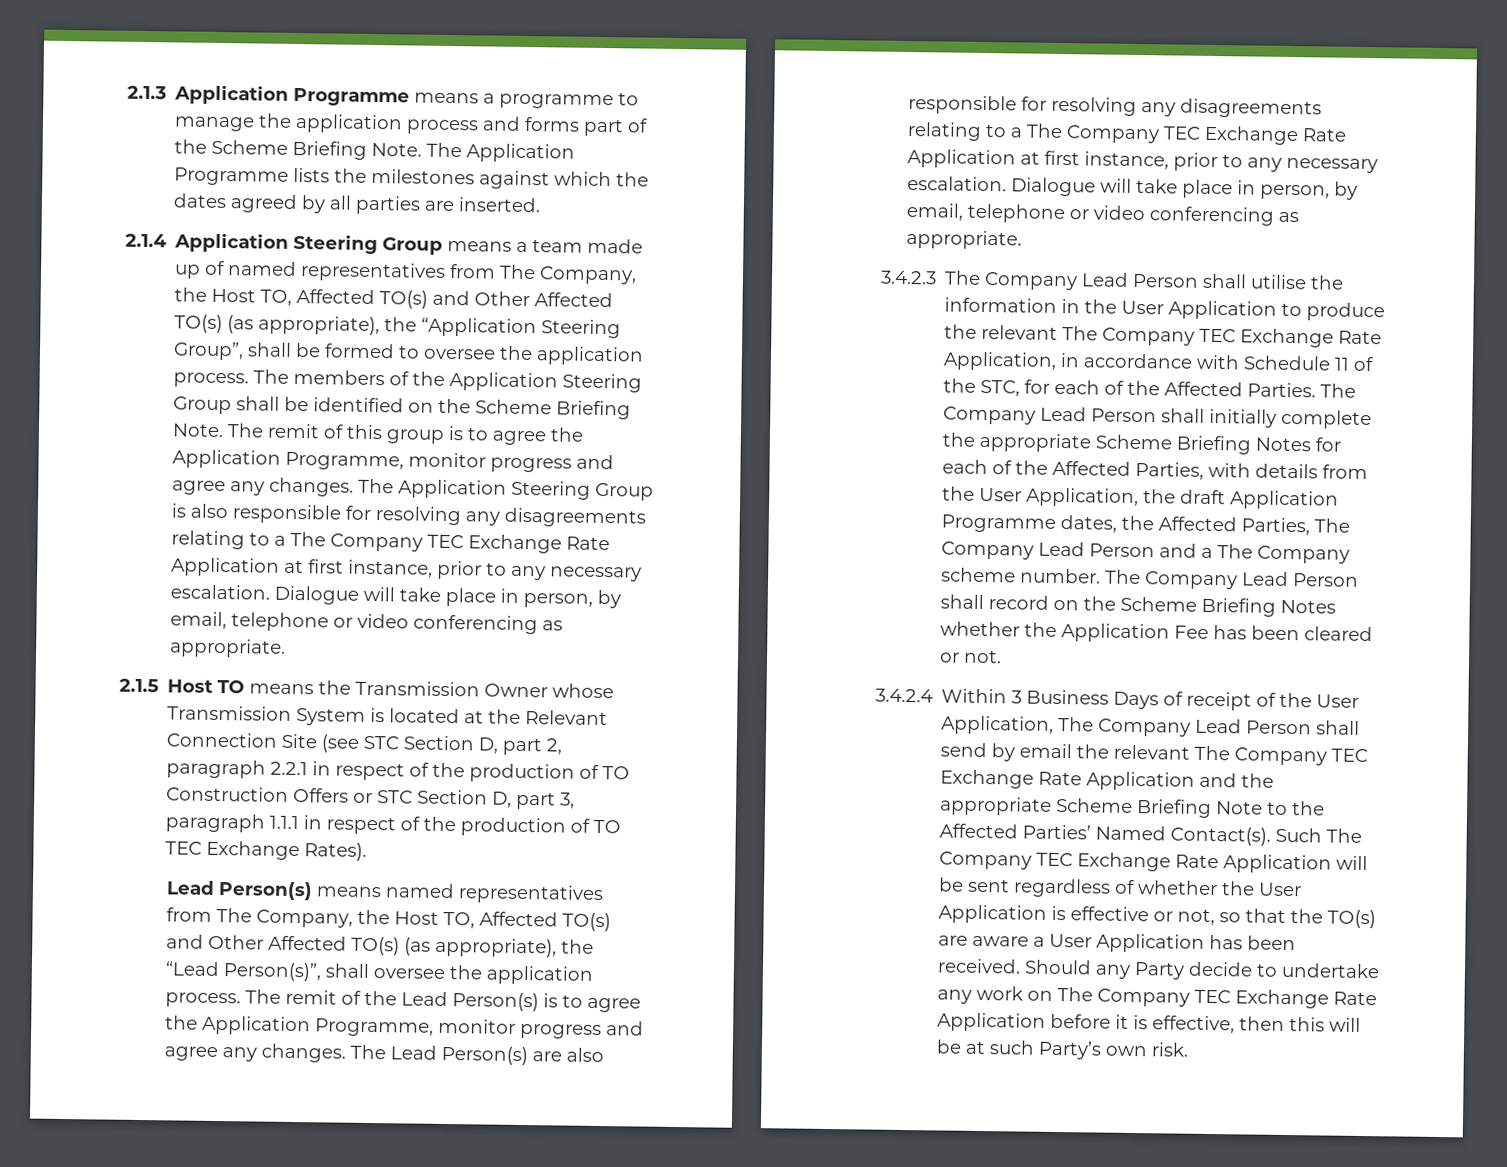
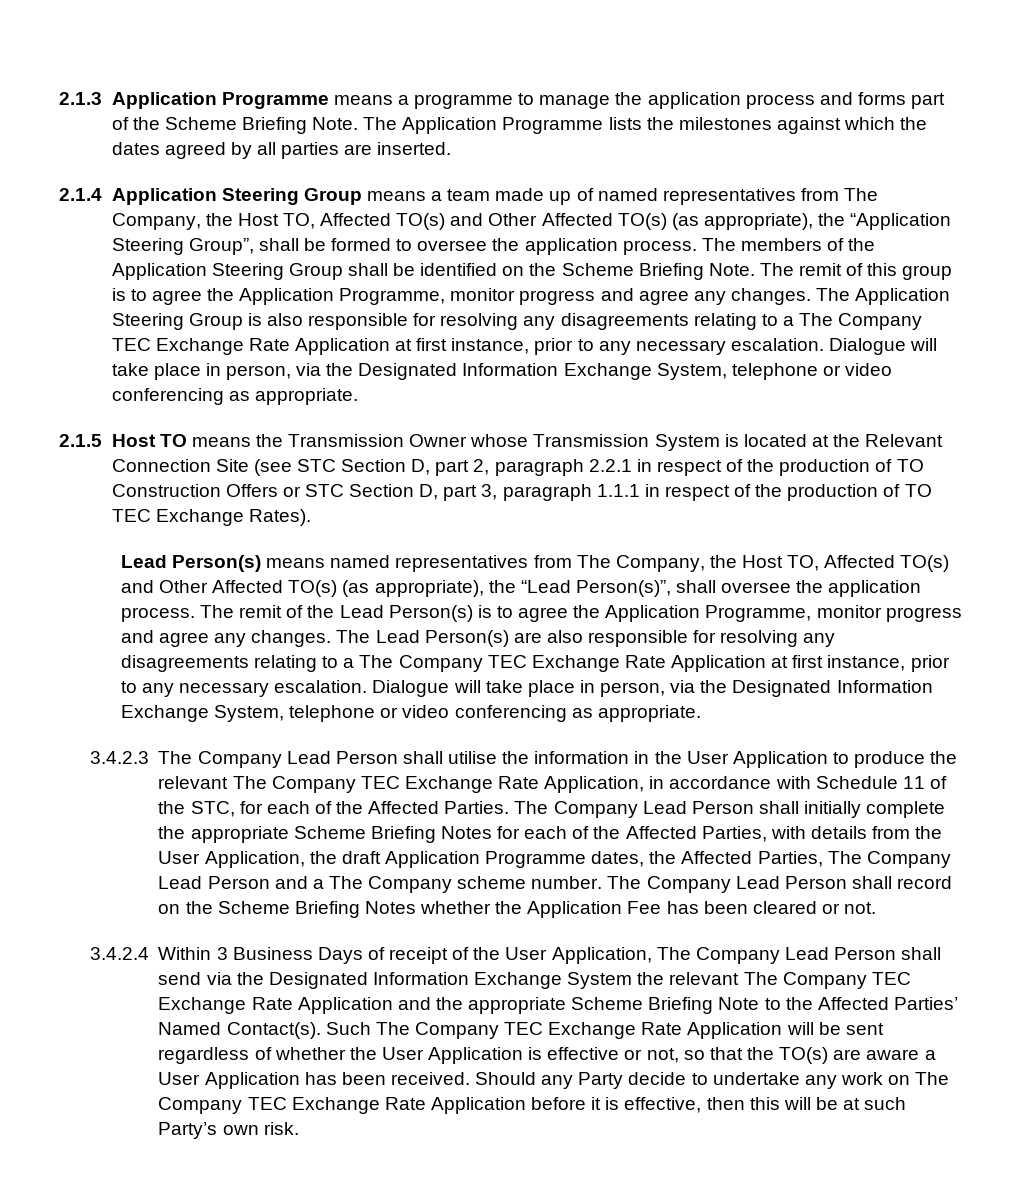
[597,589,622,609] [170,611,228,630] by email, -> [296,363,727,380] via the Designated Information Exchange System,
[1334,181,1359,200] [906,202,964,221] by email, -> [670,680,933,697] [120,705,284,722] via the Designated Information Exchange System,
[991,743,1073,762] by email -> [206,972,633,989] via the Designated Information Exchange System

